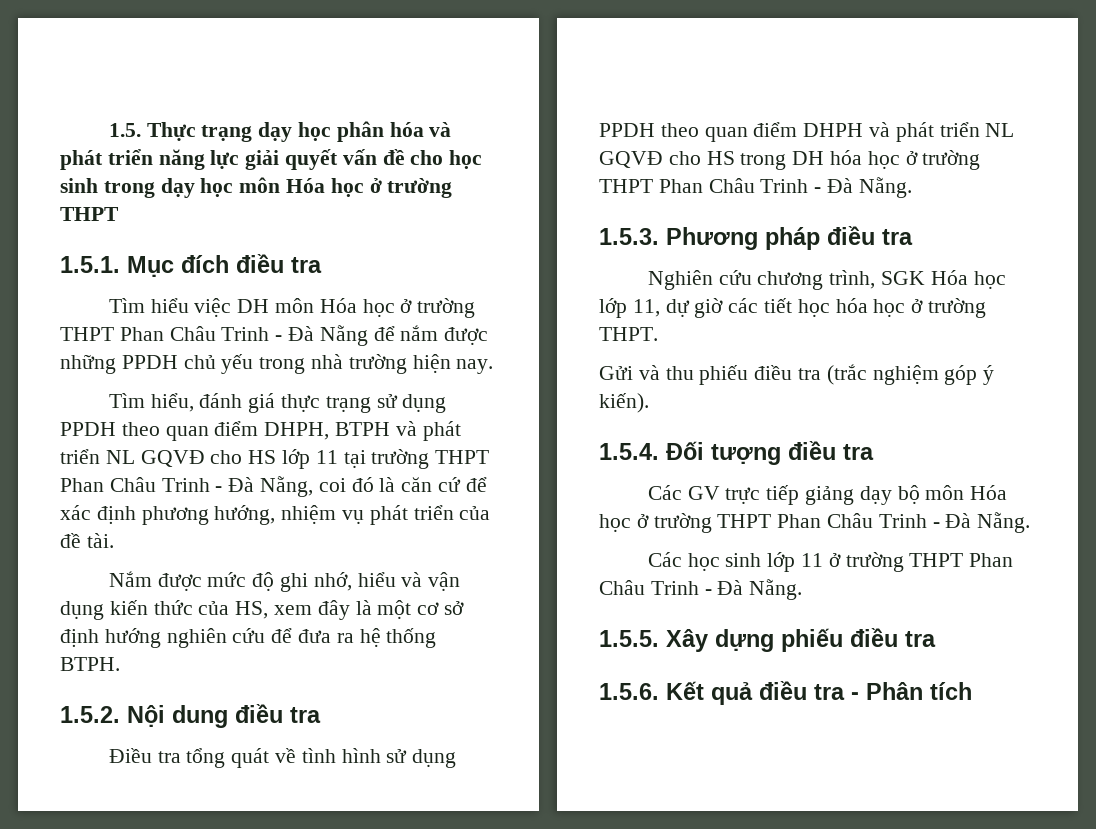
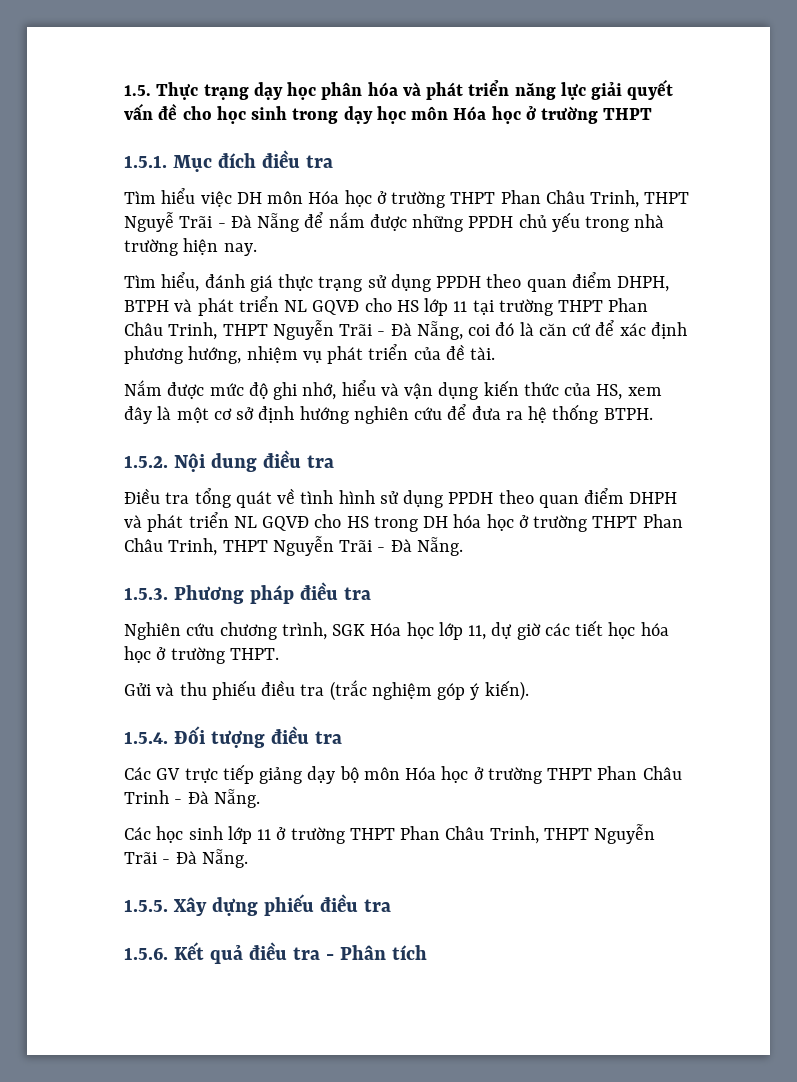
[221,327,270,341] Trinh -> [590,190,690,208] [124,212,213,232] Trinh, THPT Nguyễ Trãi
[161,478,210,492] Trinh -> [168,320,373,340] Trinh, THPT Nguyễn Trãi
[760,179,809,193] Trinh -> [168,536,373,556] Trinh, THPT Nguyễn Trãi
[650,581,699,595] Trinh -> [489,824,656,844] [124,852,157,864] Trinh, THPT Nguyễn Trãi

